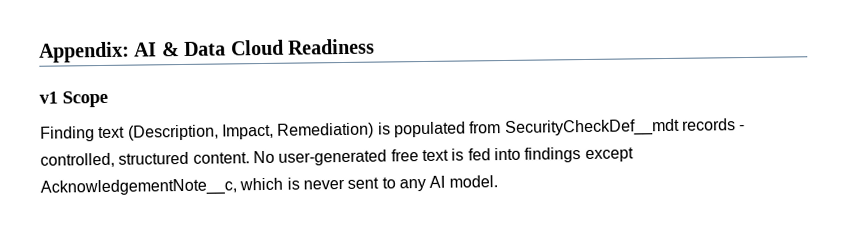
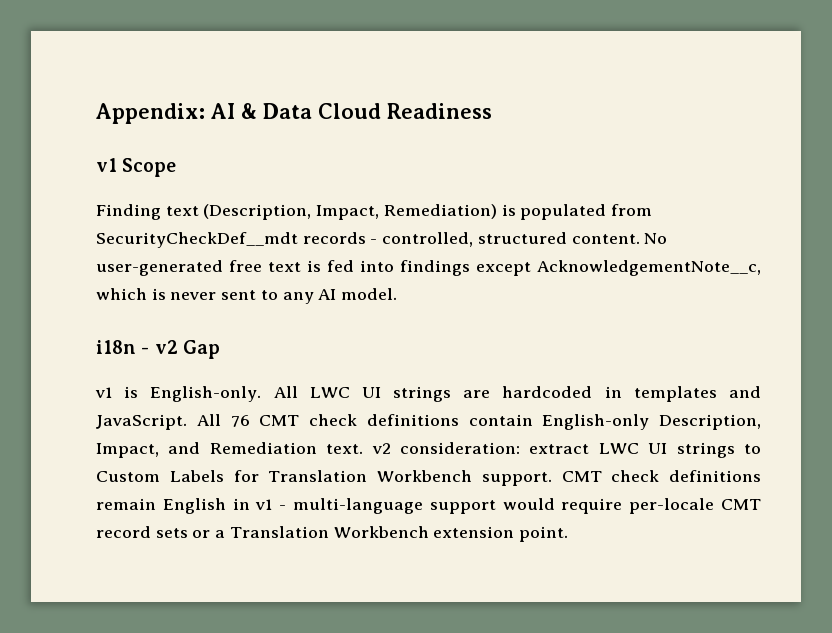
(498, 181) none -> [96,340,220,359] [95,386,761,402] [96,414,761,430] [96,442,761,458] [96,470,761,486] [96,498,761,514] [96,526,569,542] // i18n - v2 Gap // v1 is English-only. All LWC UI strings are hardcoded in templates and JavaScript. All 76 CMT check definitions contain English-only Description, Impact, and Remediation text. v2 consideration: extract LWC UI strings to Custom Labels for Translation Workbench support. CMT check definitions remain English in v1 - multi-language support would require per-locale CMT record sets or a Translation Workbench extension point.

